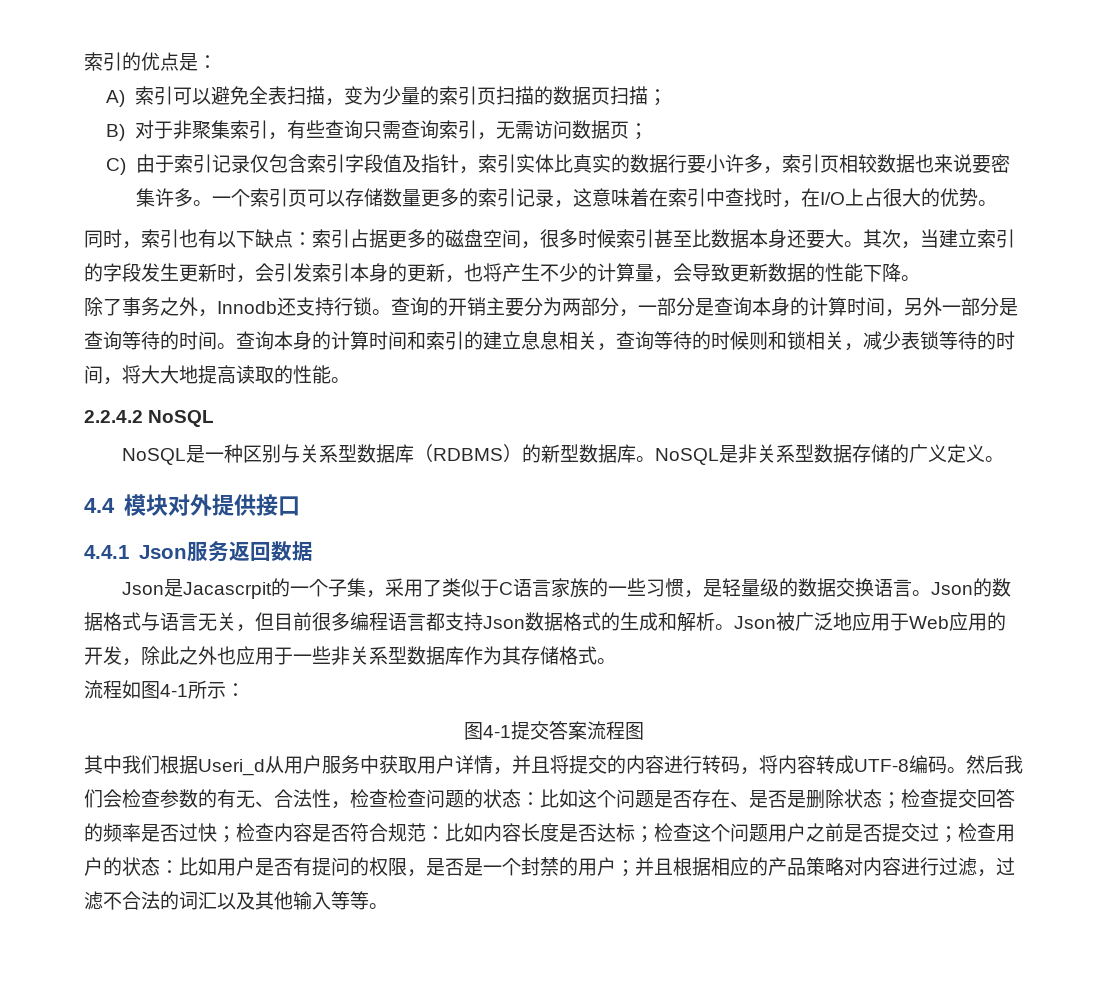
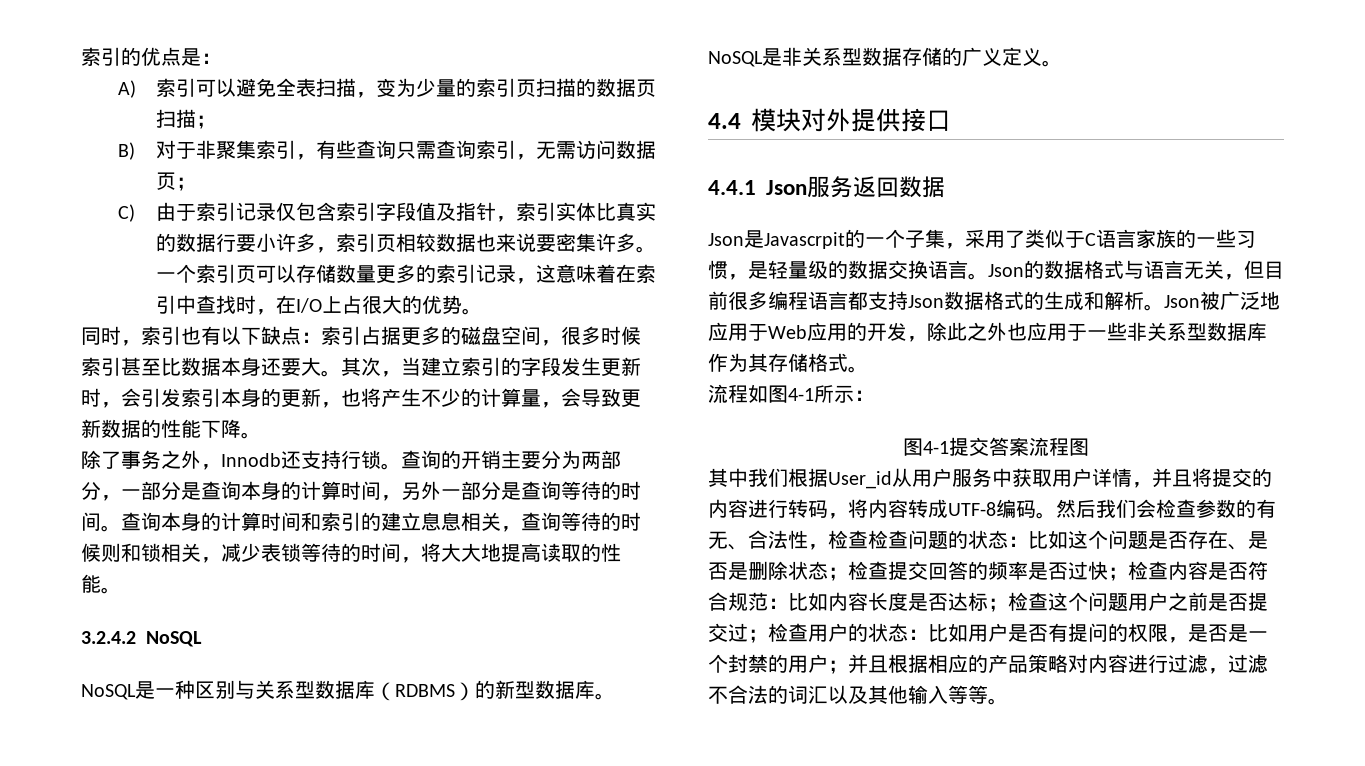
[84,410,143,423] 2.2.4.2 -> [81,631,136,644] 3.2.4.2
[182,582,272,599] Jacascrpit -> [764,232,845,249] Javascrpit
[198,759,265,776] Useri_d -> [828,471,892,489] User_id

